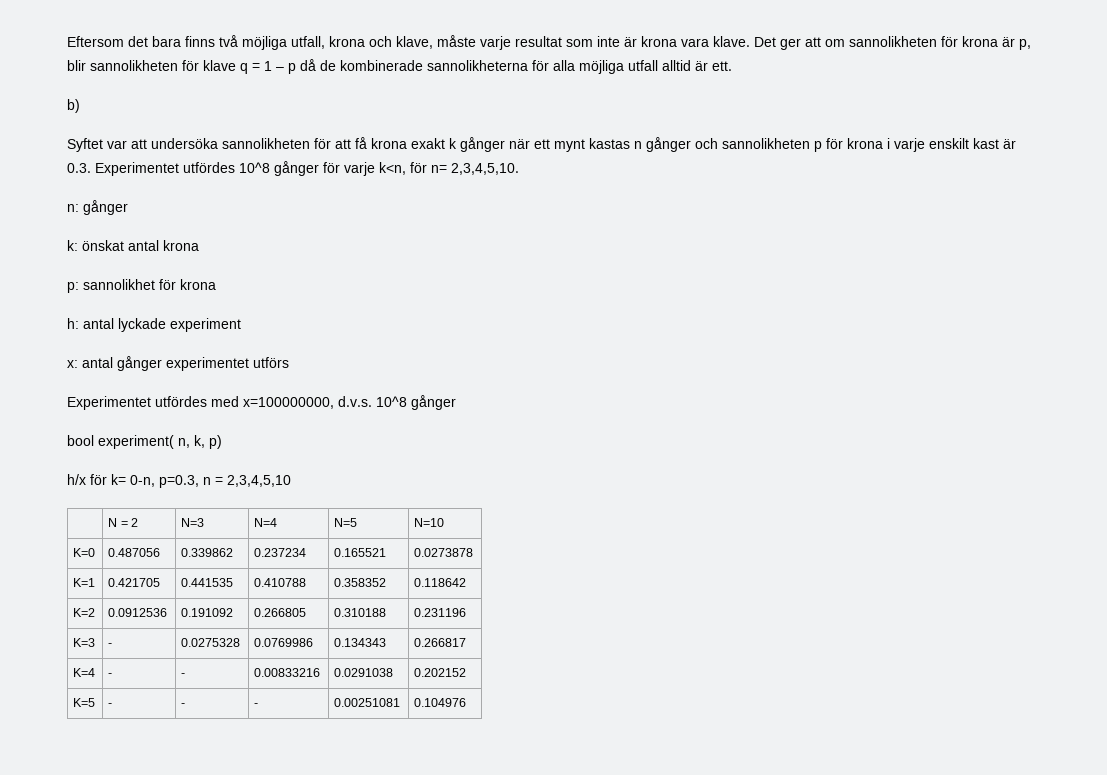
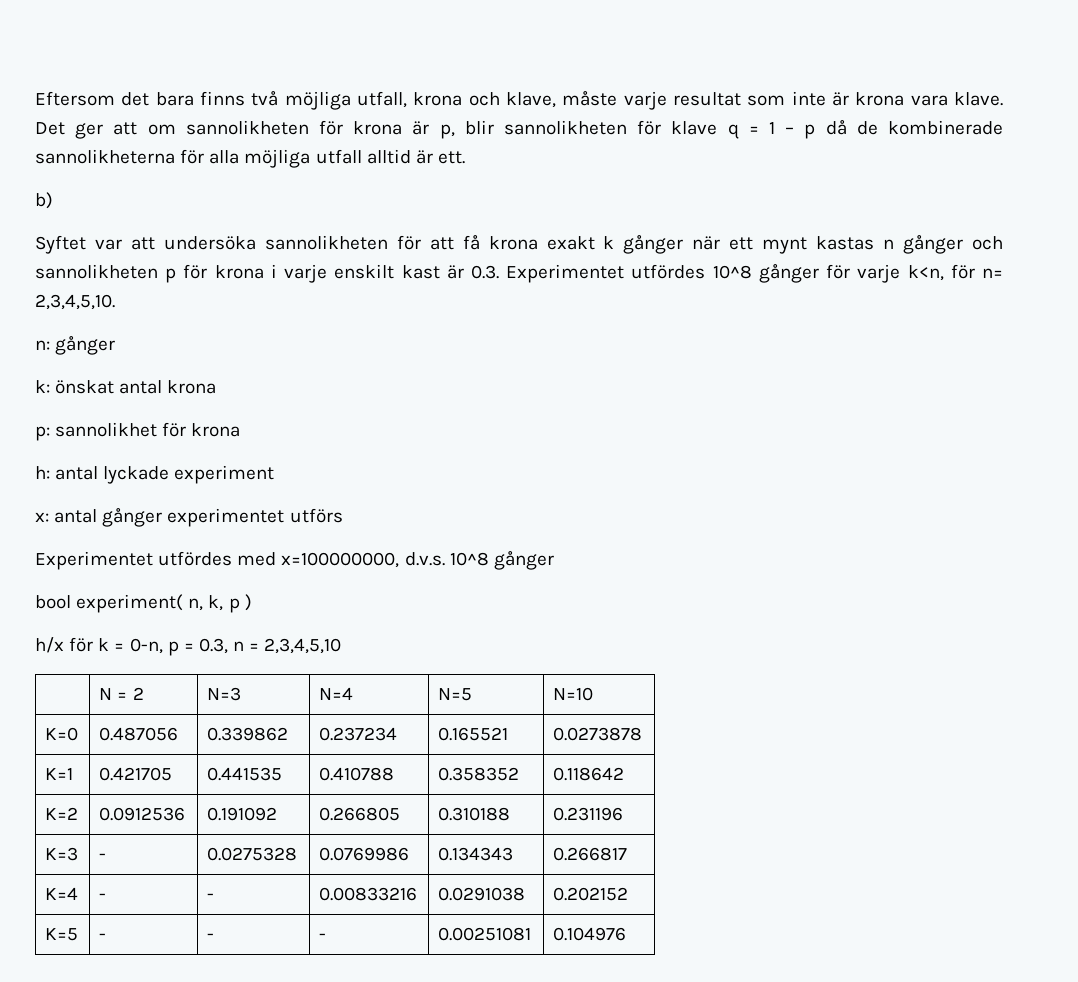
[209,435,222,449] p) -> [228,594,252,613] p )
[111,474,199,488] k= 0-n, p=0.3, -> [98,638,228,656] k = 0-n, p = 0.3,

